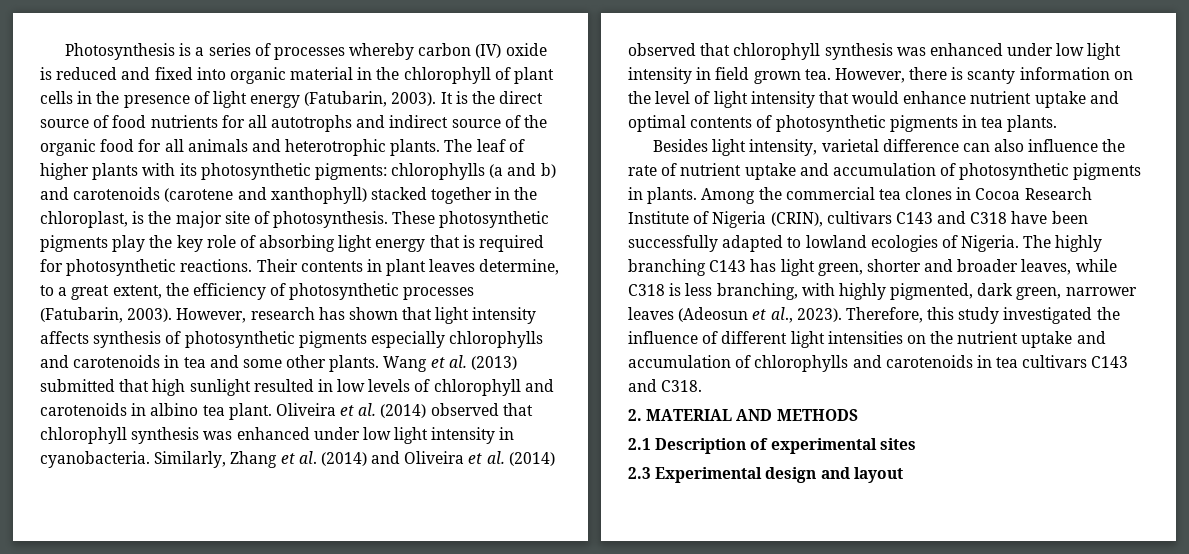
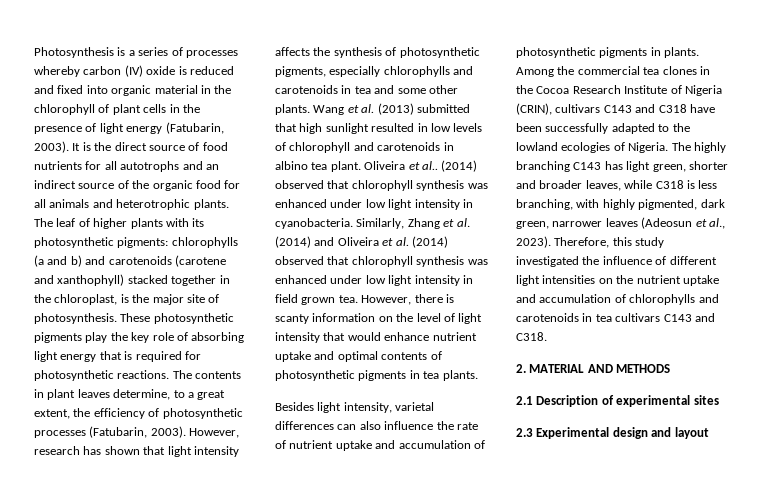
(386, 121) none -> [205,164,219,170] an
[256,259,298,272] Their -> [172,370,192,379] The
(89, 337) none -> [313,47,331,56] the
[298,331,367,348] pigments -> [275,66,326,77] pigments,
[358,403,377,416] al. -> [421,161,438,170] al..
[882,139,959,152] difference -> [275,421,334,430] differences
(972, 193) none -> [516,85,533,94] the
(802, 242) none -> [672,123,690,132] the

